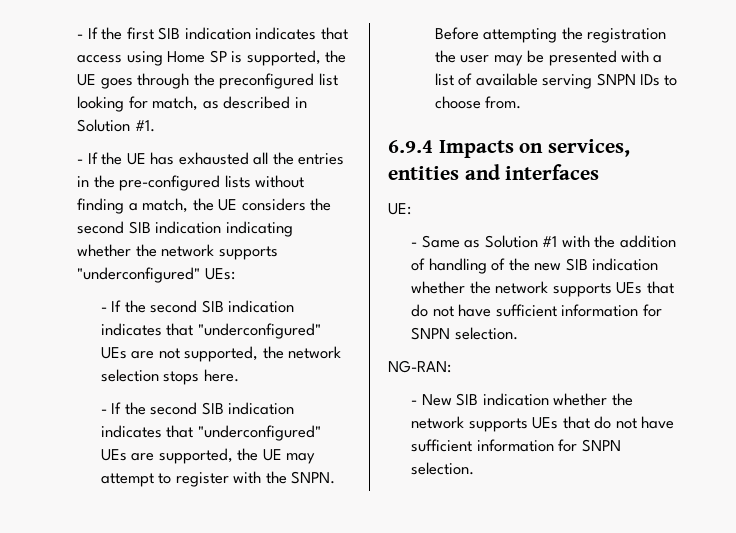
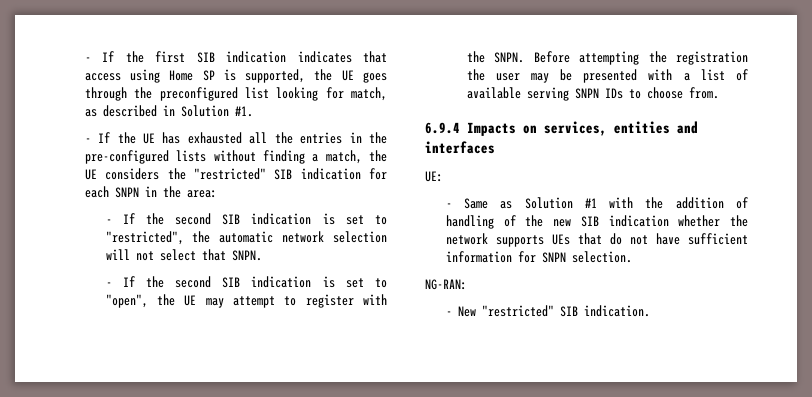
[77,221,293,237] [77,244,278,260] [77,267,235,283] [100,300,294,313] [100,323,321,339] [100,346,341,362] [100,369,239,385] [100,402,294,415] [100,425,321,441] [100,448,233,464] second SIB indication indicating whether the network supports "underconfigured" UEs: // - If the second SIB indication indicates that "underconfigured" UEs are not supported, the network selection stops here. // - If the second SIB indication indicates that "underconfigured" UEs are supported, -> [193,168,387,180] [84,186,217,198] [105,213,387,225] [105,231,387,245] [105,249,262,261] [105,276,387,288] [105,294,148,308] "restricted" SIB indication for each SNPN in the area: // - If the second SIB indication is set to "restricted", the automatic network selection will not select that SNPN. // - If the second SIB indication is set to "open",
[456,393,633,406] [411,416,675,432] [411,439,621,452] [411,462,475,475] SIB indication whether the network supports UEs that do not have sufficient information for SNPN selection. -> [481,305,650,317] "restricted" SIB indication.

